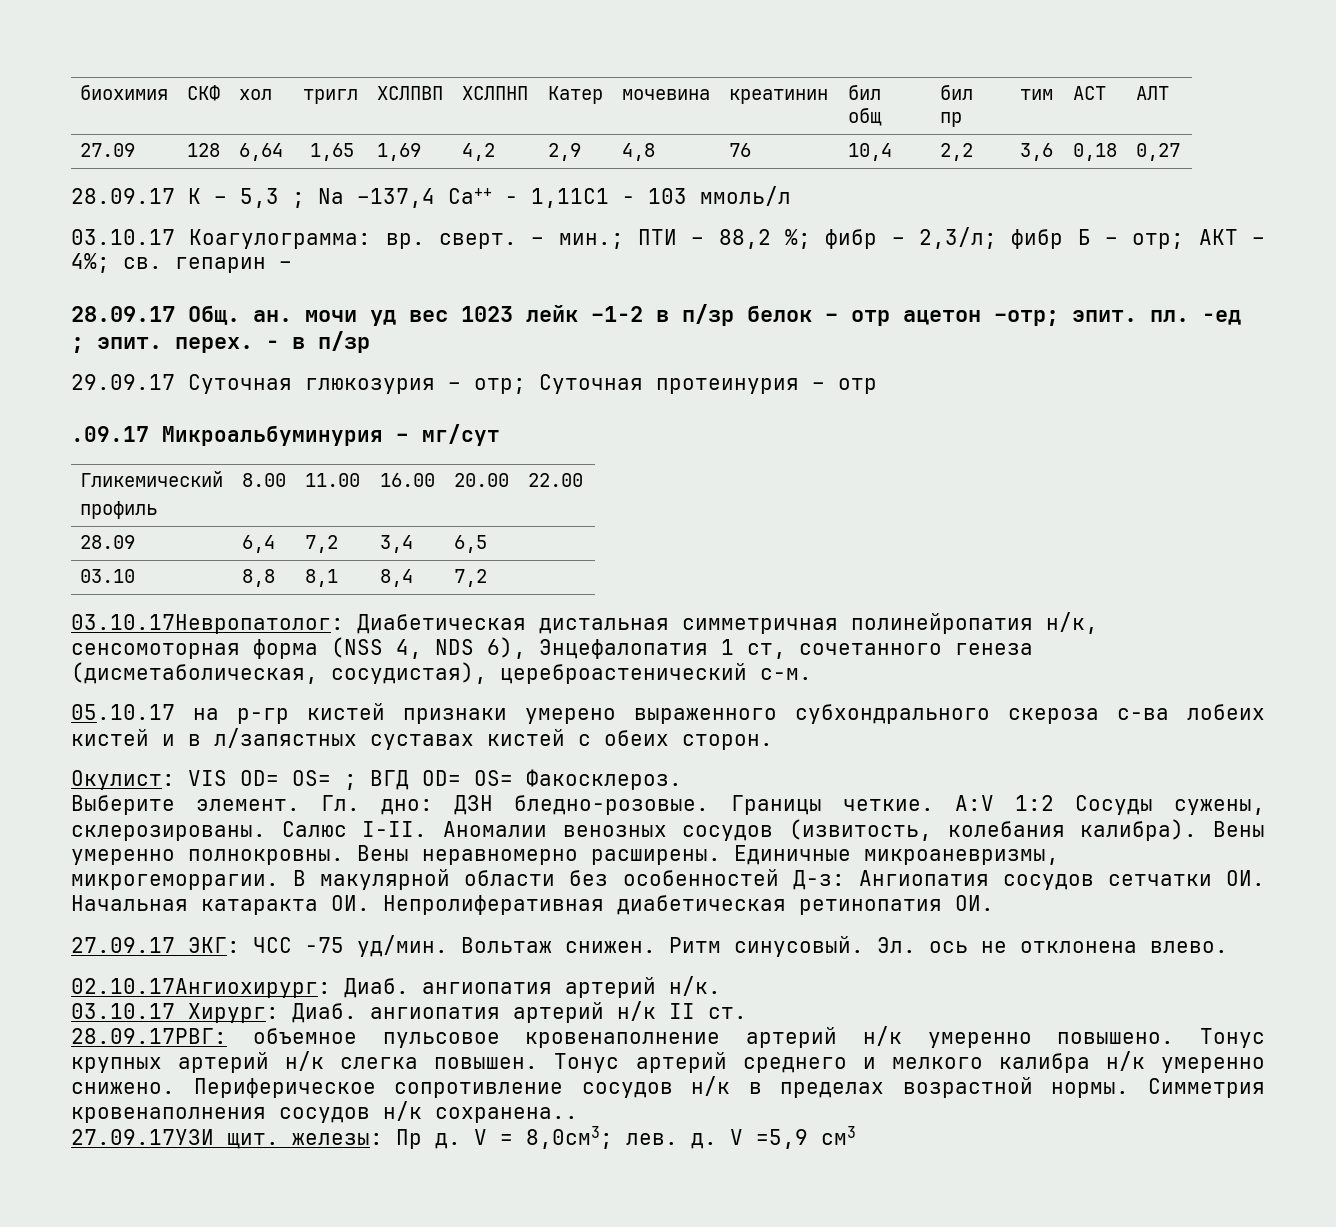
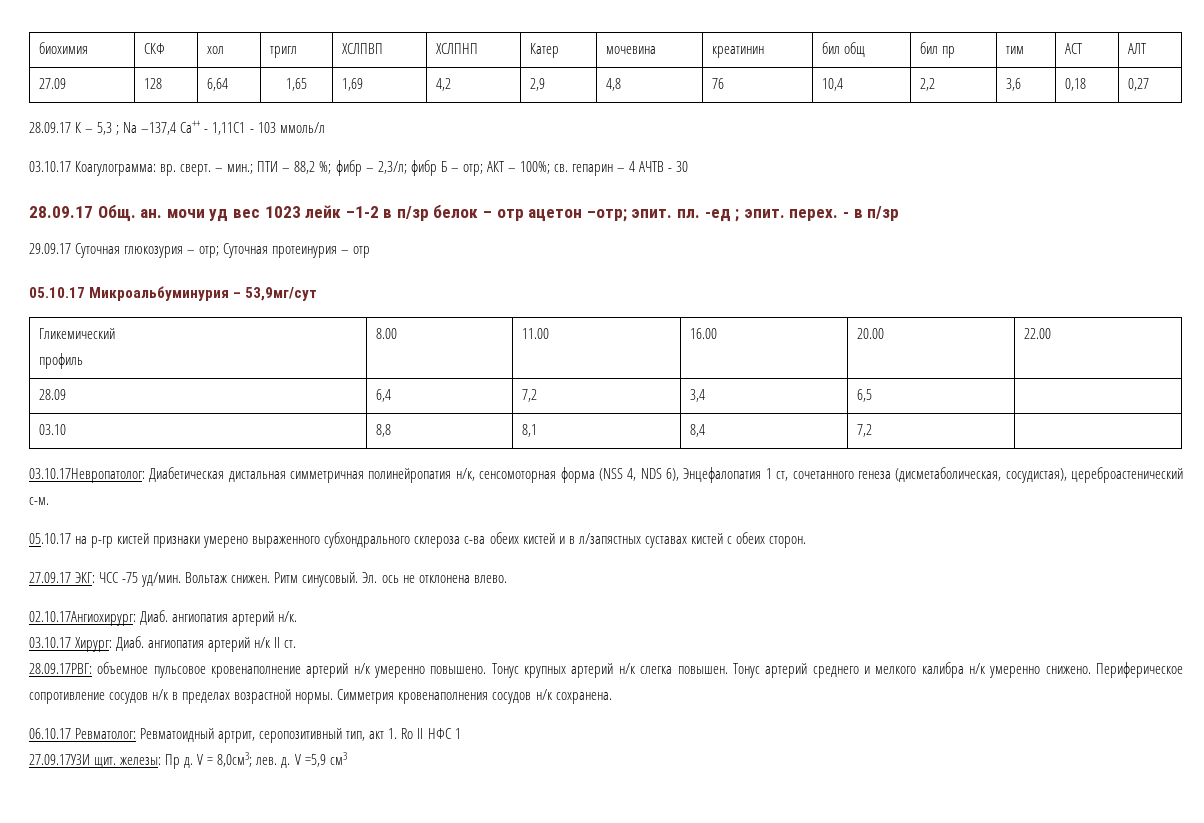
[71,253,110,273] 4%; -> [519,161,550,174] 100%;
(292, 265) none -> [629,161,689,172] 4 АЧТВ - 30
[71,426,149,442] .09.17 -> [29,287,85,298] 05.10.17
[422,424,500,446] мг/сут -> [245,287,318,301] 53,9мг/сут
[1008,704,1265,724] скероза с-ва лобеих -> [414,532,519,548] склероза с-ва обеих
[71,769,682,790] [71,795,1265,815] [71,819,1265,841] [71,845,1059,865] [71,869,1265,890] [71,895,994,915] // Окулист: VIS OD= OS= ; ВГД OD= OS= Факосклероз. // Выберите элемент. Гл. дно: ДЗН бледно-розовые. Границы четкие. А:V 1:2 Сосуды сужены, склерозированы. Салюс I-II. Аномалии венозных сосудов (извитость, колебания калибра). Вены умеренно полнокровны. Вены неравномерно расширены. Единичные микроаневризмы, микрогеморрагии. В макулярной области без особенностей Д-з: Ангиопатия сосудов сетчатки ОИ. Начальная катаракта ОИ. Непролиферативная диабетическая ретинопатия ОИ. -> (806, 542) none
[435,1107,578,1123] сохранена.. -> [555,692,612,704] [29,728,461,743] сохранена. // 06.10.17 Ревматолог: Ревматоидный артрит, серопозитивный тип, акт 1. Ro II НФС 1

